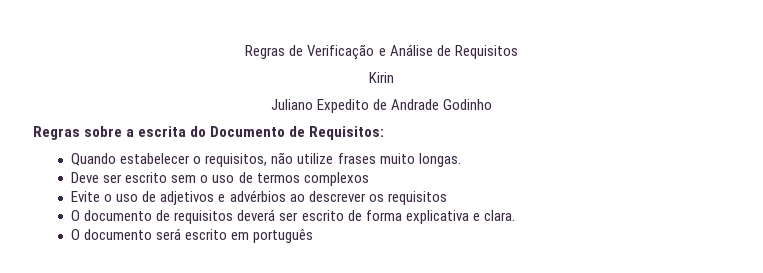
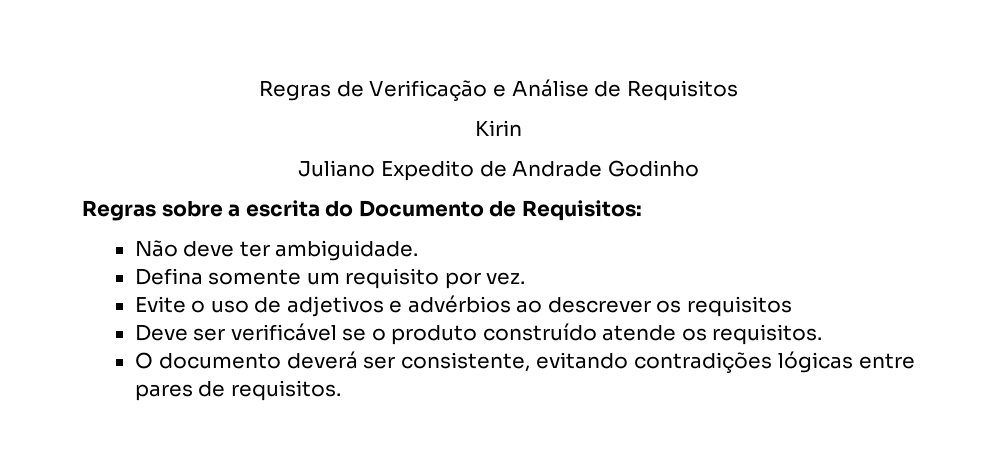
[71,152,461,167] [71,172,369,186] Quando estabelecer o requisitos, não utilize frases muito longas. // Deve ser escrito sem o uso de termos complexos -> [134,240,419,261] [134,268,526,289] Não deve ter ambiguidade. // Defina somente um requisito por vez.
[71,209,515,224] [71,228,314,243] O documento de requisitos deverá ser escrito de forma explicativa e clara. // O documento será escrito em português -> [134,323,823,345] [134,351,916,373] [134,380,341,401] Deve ser verificável se o produto construído atende os requisitos. // O documento deverá ser consistente, evitando contradições lógicas entre pares de requisitos.

